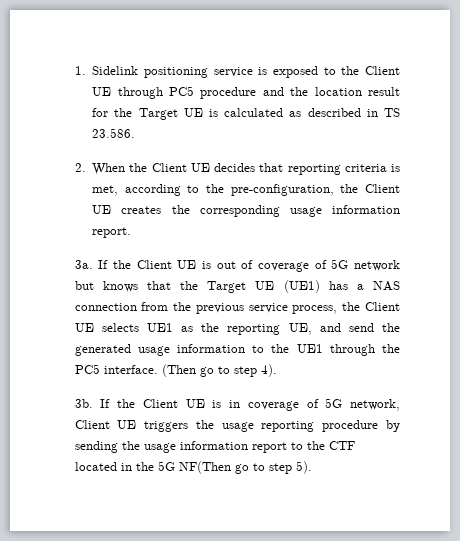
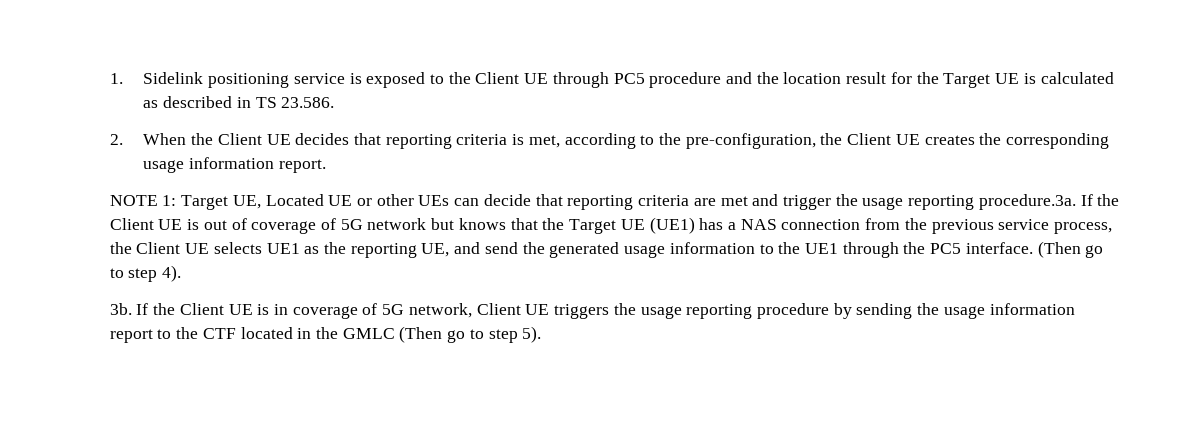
[74,260,93,269] 3a. -> [109,194,1076,210] NOTE 1: Target UE, Located UE or other UEs can decide that reporting criteria are met and trigger the usage reporting procedure.3a.
[157,461,231,474] 5G NF(Then -> [342,326,443,343] GMLC (Then

